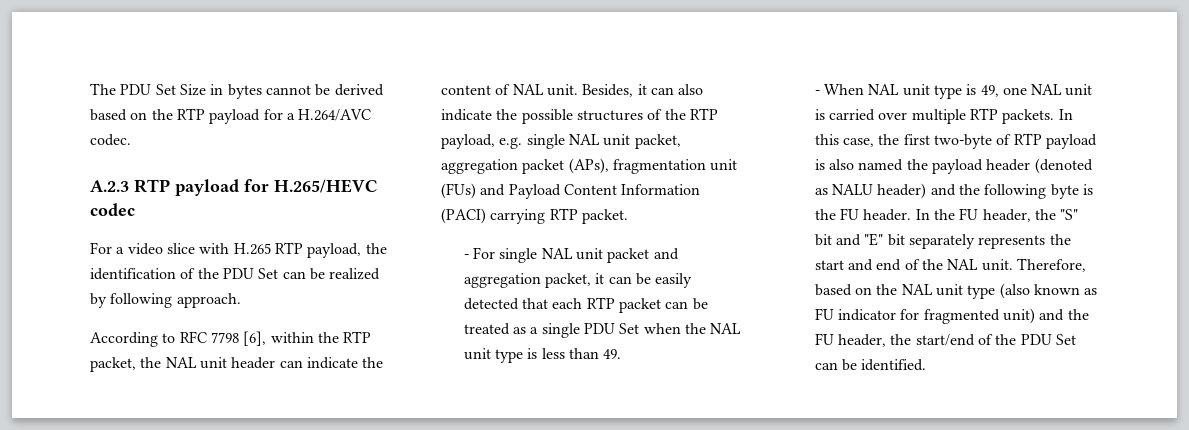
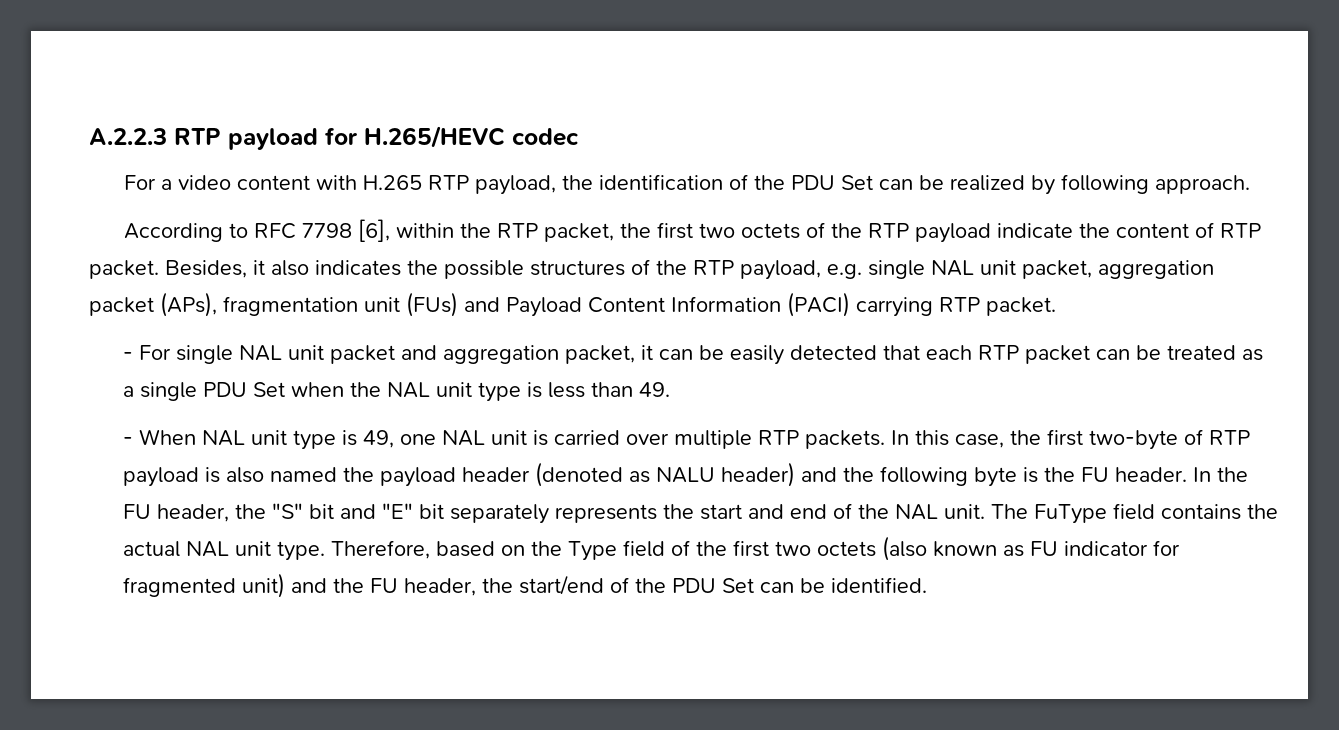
[90,83,384,99] [90,108,372,124] [90,134,131,146] [90,180,129,192] The PDU Set Size in bytes cannot be derived based on the RTP payload for a H.264/AVC codec. // A.2.3 -> [89,128,167,145] A.2.2.3
[166,243,195,254] slice -> [236,175,310,190] content
[165,357,384,369] [441,84,704,97] [441,109,492,121] NAL unit header can indicate the content of NAL unit. Besides, it can also indicate -> [656,222,1261,243] [89,260,401,279] first two octets of the RTP payload indicate the content of RTP packet. Besides, it also indicates
[1016,258,1086,272] [814,284,996,299] Therefore, based on the NAL unit type -> [991,503,1279,524] [123,540,877,561] The FuType field contains the actual NAL unit type. Therefore, based on the Type field of the first two octets

